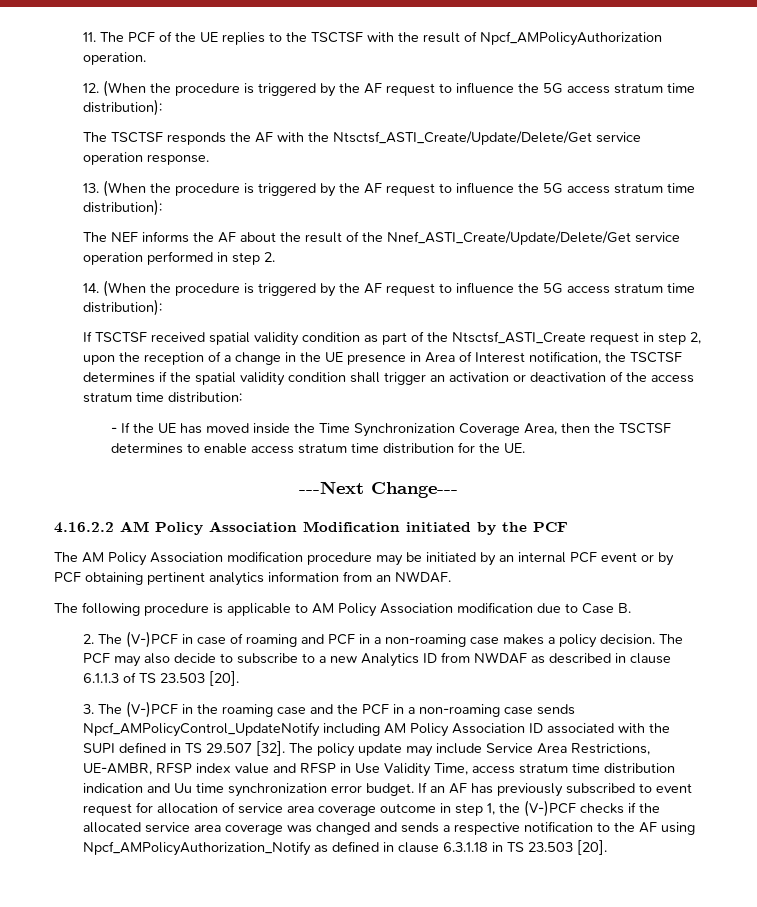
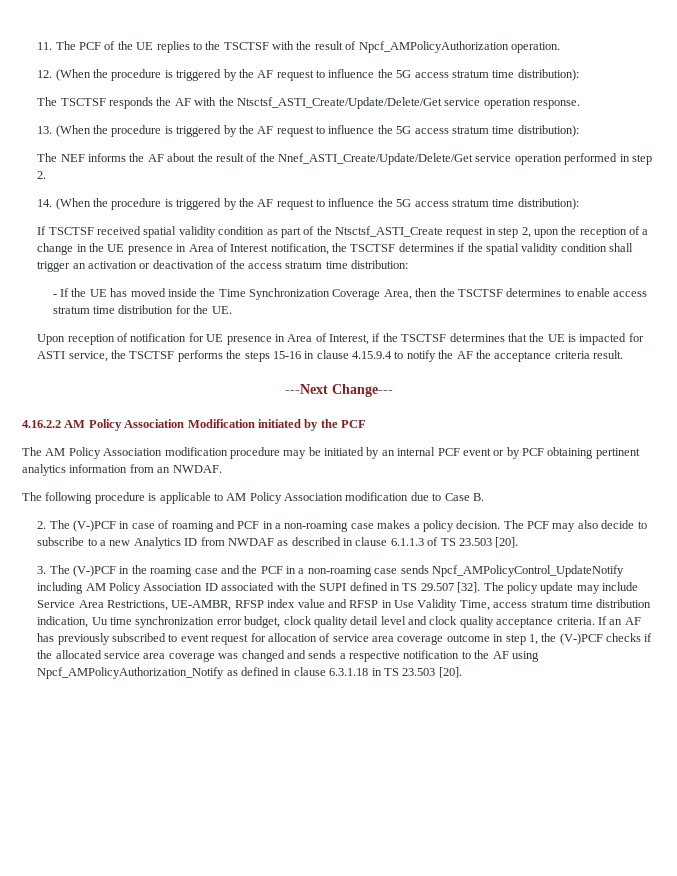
(526, 448) none -> [37,333,644,345] [37,350,624,362] // Upon reception of notification for UE presence in Area of Interest, if the TSCTSF determines that the UE is impacted for ASTI service, the TSCTSF performs the steps 15-16 in clause 4.15.9.4 to notify the AF the acceptance criteria result.
[82,783,170,793] indication and -> [37,616,89,628] indication,
[365,783,414,796] budget. -> [244,616,595,628] budget, clock quality detail level and clock quality acceptance criteria.

